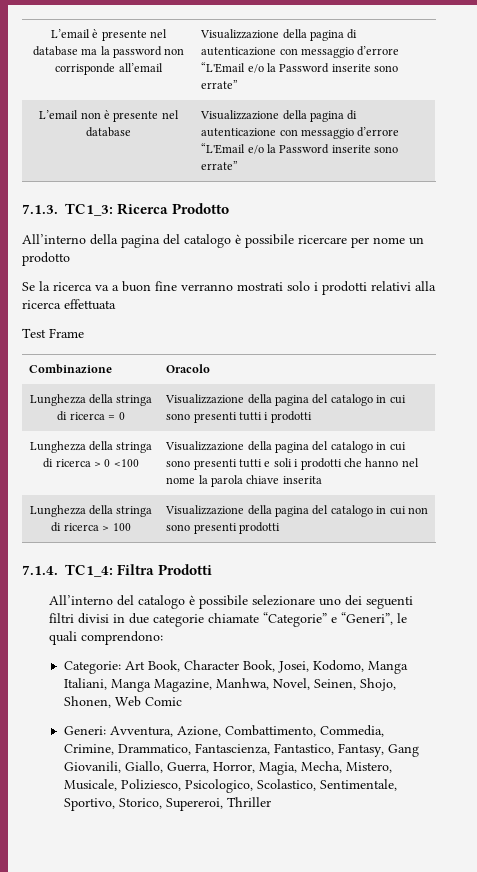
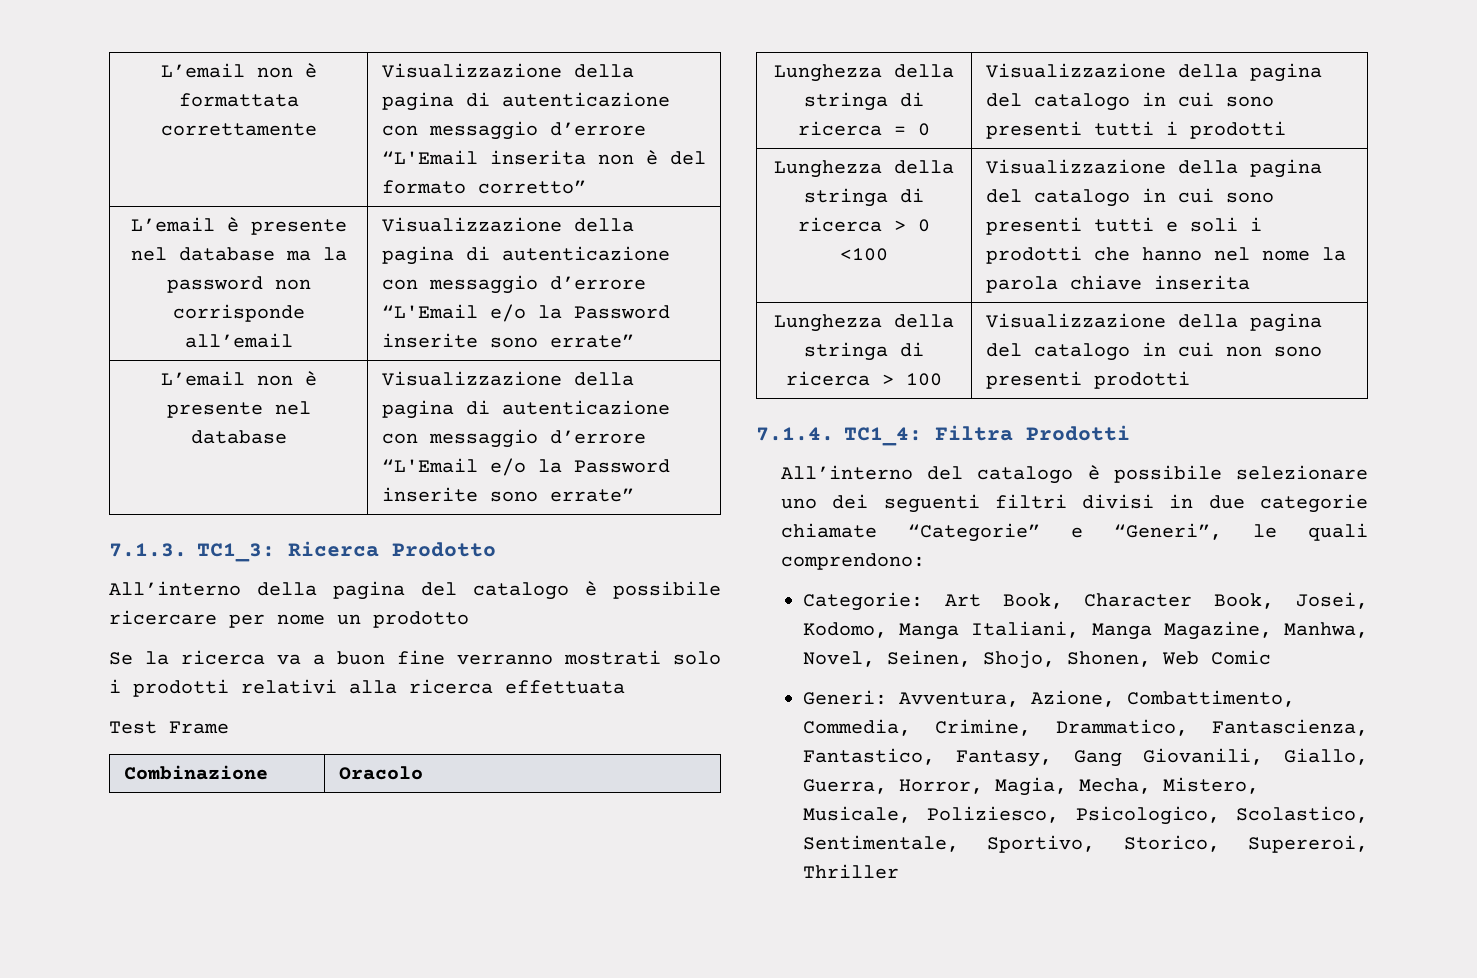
[50,29,90,38] L’email -> [160,63,317,78] [178,93,299,107] [160,123,317,136] [381,63,634,78] [381,92,670,111] [381,121,646,140] [381,150,706,165] [381,180,586,194] [130,217,215,232] L’email non è formattata correttamente | Visualizzazione della pagina di autenticazione con messaggio d’errore “L'Email inserita non è del formato corretto” // L’email

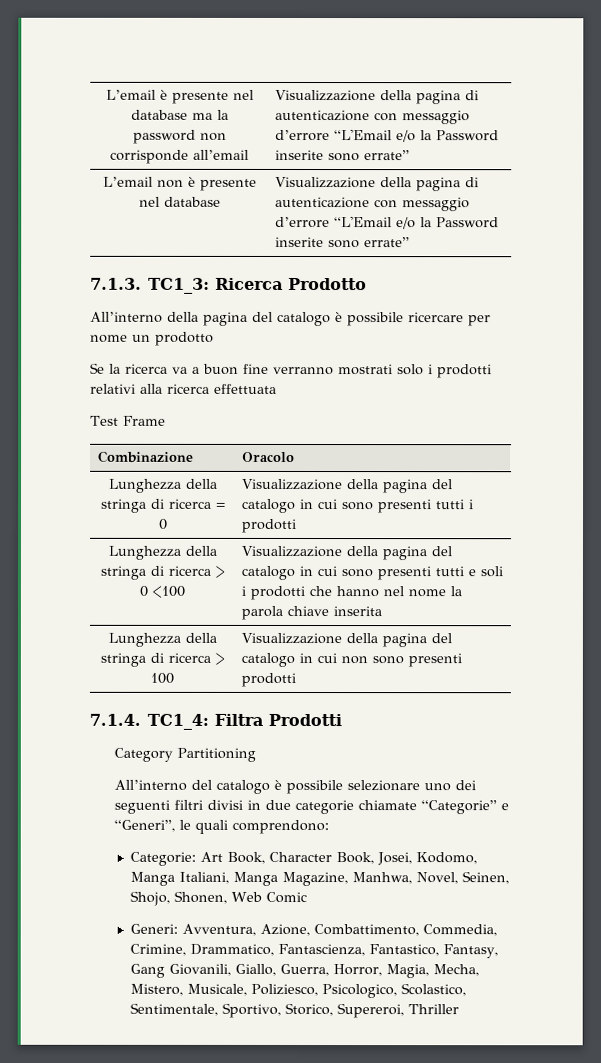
[160,63,317,78] [178,93,299,107] [160,123,317,136] [381,63,634,78] [381,92,670,111] [381,121,646,140] [381,150,706,165] [381,180,586,194] [130,217,215,232] L’email non è formattata correttamente | Visualizzazione della pagina di autenticazione con messaggio d’errore “L'Email inserita non è del formato corretto” // L’email -> [105,89,156,100] L’email
(1130, 433) none -> [114,747,257,762] // Category Partitioning

